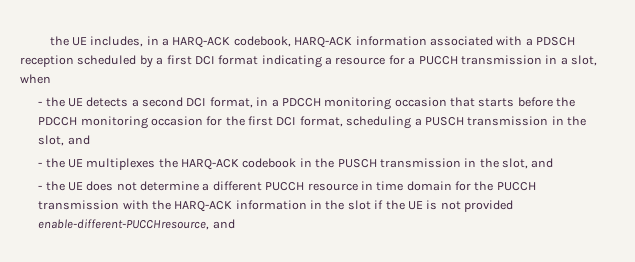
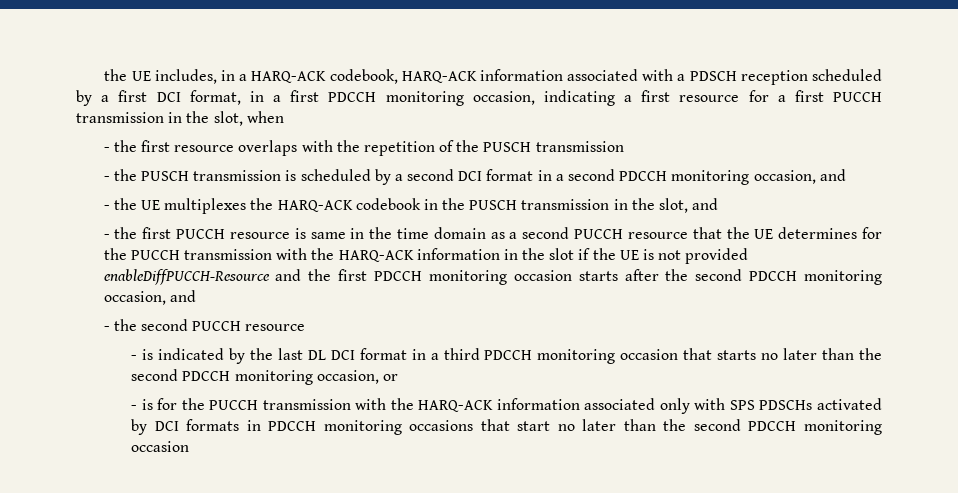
[218,55,259,65] format -> [189,90,535,106] format, in a first PDCCH monitoring occasion,
(332, 61) none -> [641,90,671,102] first
(416, 61) none -> [794,90,824,102] first
[560,57,568,65] a -> [186,111,210,123] the
[67,97,129,107] UE detects -> [140,140,624,156] [103,169,391,185] first resource overlaps with the repetition of the PUSCH transmission // - the PUSCH transmission is scheduled by
[209,97,576,110] [38,116,587,129] [38,135,65,146] format, in a PDCCH monitoring occasion that starts before the PDCCH monitoring occasion for the first DCI format, scheduling a PUSCH transmission in the slot, -> [486,169,816,185] format in a second PDCCH monitoring occasion,
[67,181,452,191] UE does not determine a different PUCCH resource in time domain -> [142,227,858,239] first PUCCH resource is same in the time domain as a second PUCCH resource that the UE determines
[38,219,235,230] enable-different-PUCCHresource, and -> [103,269,883,285] [103,290,196,305] [103,319,306,331] [131,348,883,364] [131,369,398,385] [131,398,883,414] [131,419,883,435] [131,441,190,452] enableDiffPUCCH-Resource and the first PDCCH monitoring occasion starts after the second PDCCH monitoring occasion, and // - the second PUCCH resource // - is indicated by the last DL DCI format in a third PDCCH monitoring occasion that starts no later than the second PDCCH monitoring occasion, or // - is for the PUCCH transmission with the HARQ-ACK information associated only with SPS PDSCHs activated by DCI formats in PDCCH monitoring occasions that start no later than the second PDCCH monitoring occasion

